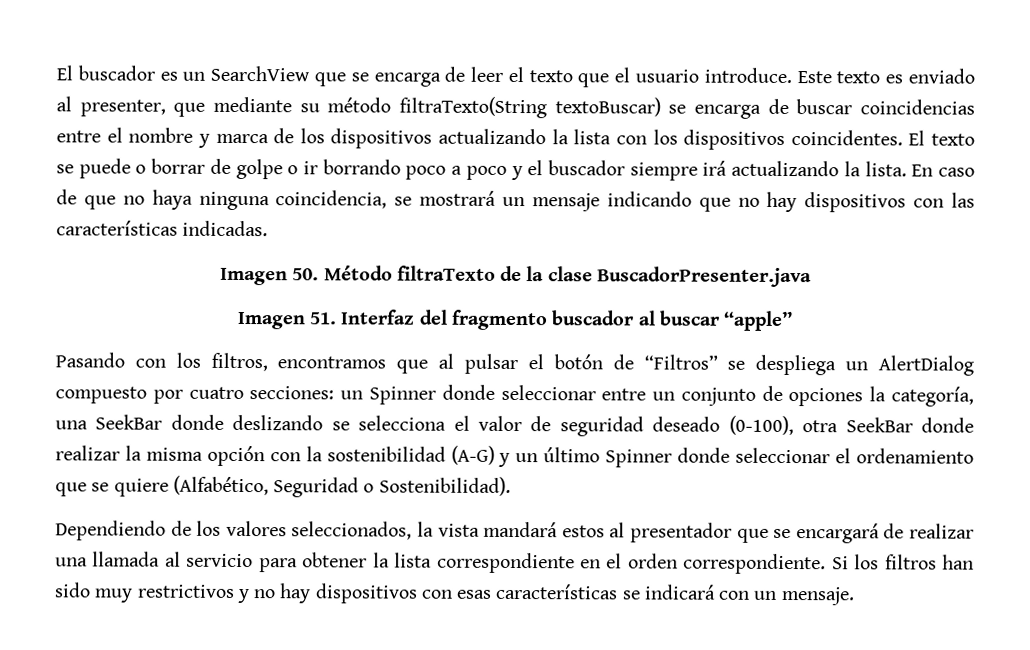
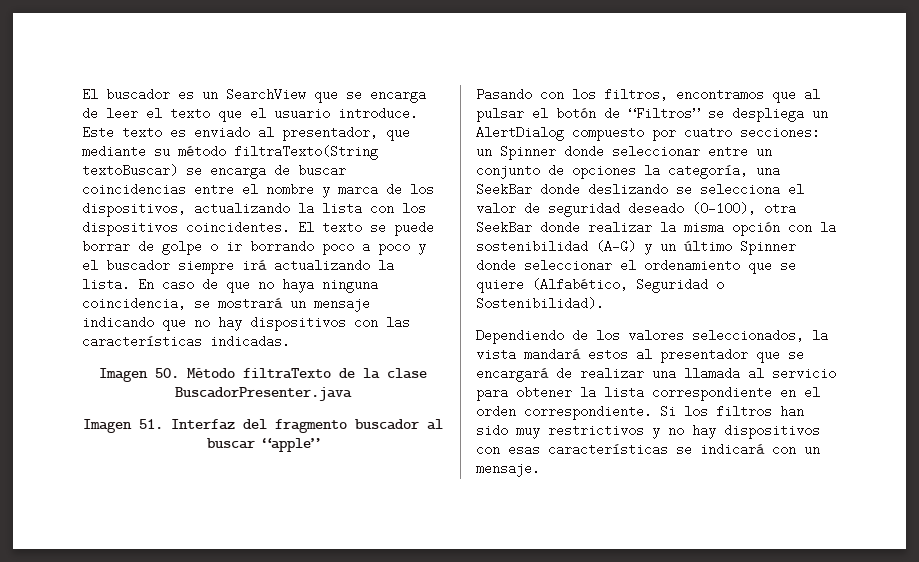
[79,99,166,117] presenter, -> [282,126,378,141] presentador,
[330,128,433,149] dispositivos -> [82,202,186,217] dispositivos,
[135,164,147,174] o -> (434, 228) none

